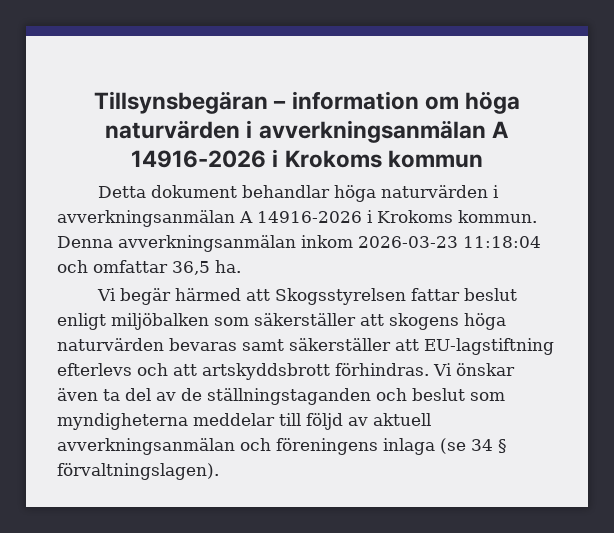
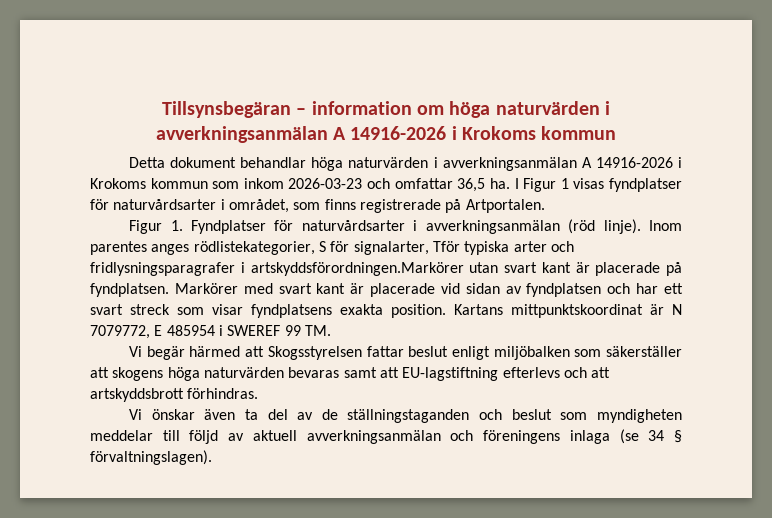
[458,210,537,223] [57,235,296,252] kommun. Denna avverkningsanmälan -> [150,178,240,189] kommun som
[463,236,541,248] 11:18:04 -> (363, 183) none
(241, 266) none -> [514,178,683,192] [90,199,545,213] [129,219,682,234] [90,241,574,255] [90,262,682,276] [90,283,683,297] [90,304,682,318] [90,325,331,339] I Figur 1 visas fyndplatser för naturvårdsarter i området, som finns registrerade på Artportalen. // Figur 1. Fyndplatser för naturvårdsarter i avverkningsanmälan (röd linje). Inom parentes anges rödlistekategorier, S för signalarter, Tför typiska arter och fridlysningsparagrafer i artskyddsförordningen.Markörer utan svart kant är placerade på fyndplatsen. Markörer med svart kant är placerade vid sidan av fyndplatsen och har ett svart streck som visar fyndplatsens exakta position. Kartans mittpunktskoordinat är N 7079772, E 485954 i SWEREF 99 TM.
[289,338,391,351] säkerställer -> (377, 372) none
(429, 369) none -> (259, 393) //
[57,413,188,430] myndigheterna -> [597,409,682,423] myndigheten

